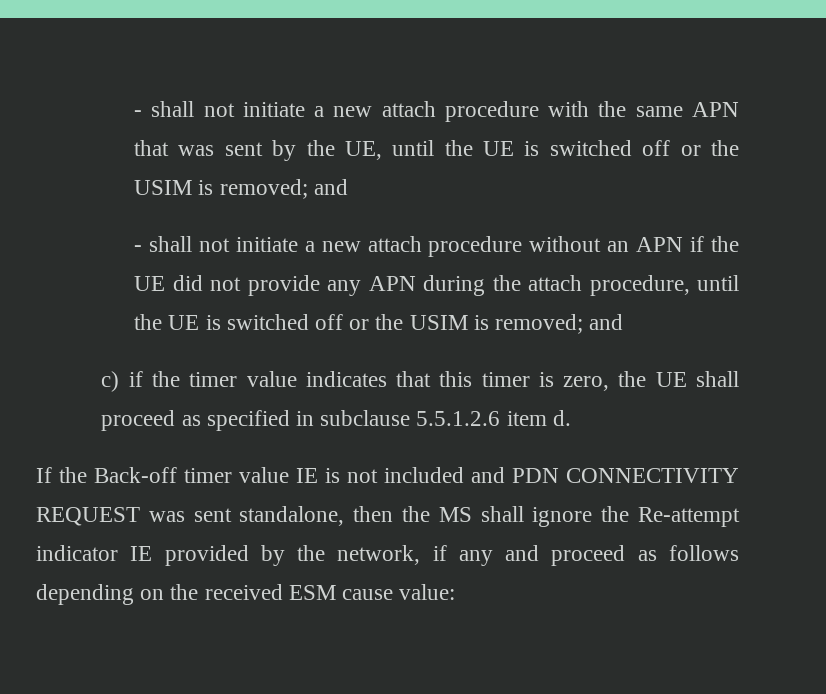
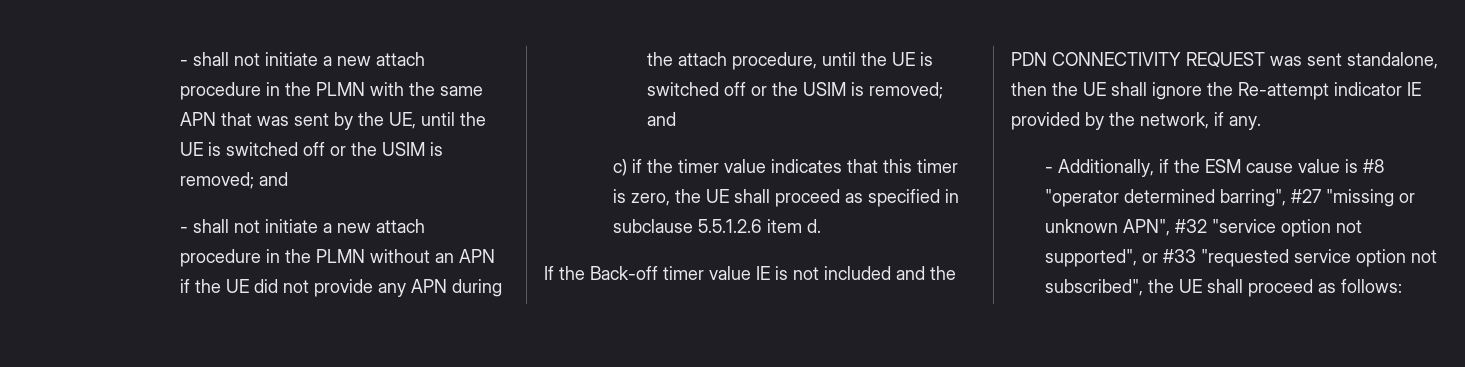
[134,101,539,122] - shall not initiate a new attach procedure -> [180,52,426,66] [180,82,366,100] - shall not initiate a new attach procedure in the PLMN
(523, 246) none -> [266,249,366,263] in the PLMN
(505, 475) none -> [930,266,956,280] the
[438,507,472,522] MS -> [1083,82,1106,96] UE
[458,545,739,566] [36,584,456,605] any and proceed as follows depending on the received ESM cause value: -> [1229,116,1261,130] [1045,159,1385,177] [1045,189,1416,207] [1045,219,1363,237] [1045,249,1438,267] [1045,279,1403,297] any. // - Additionally, if the ESM cause value is #8 "operator determined barring", #27 "missing or unknown APN", #32 "service option not supported", or #33 "requested service option not subscribed", the UE shall proceed as follows:

